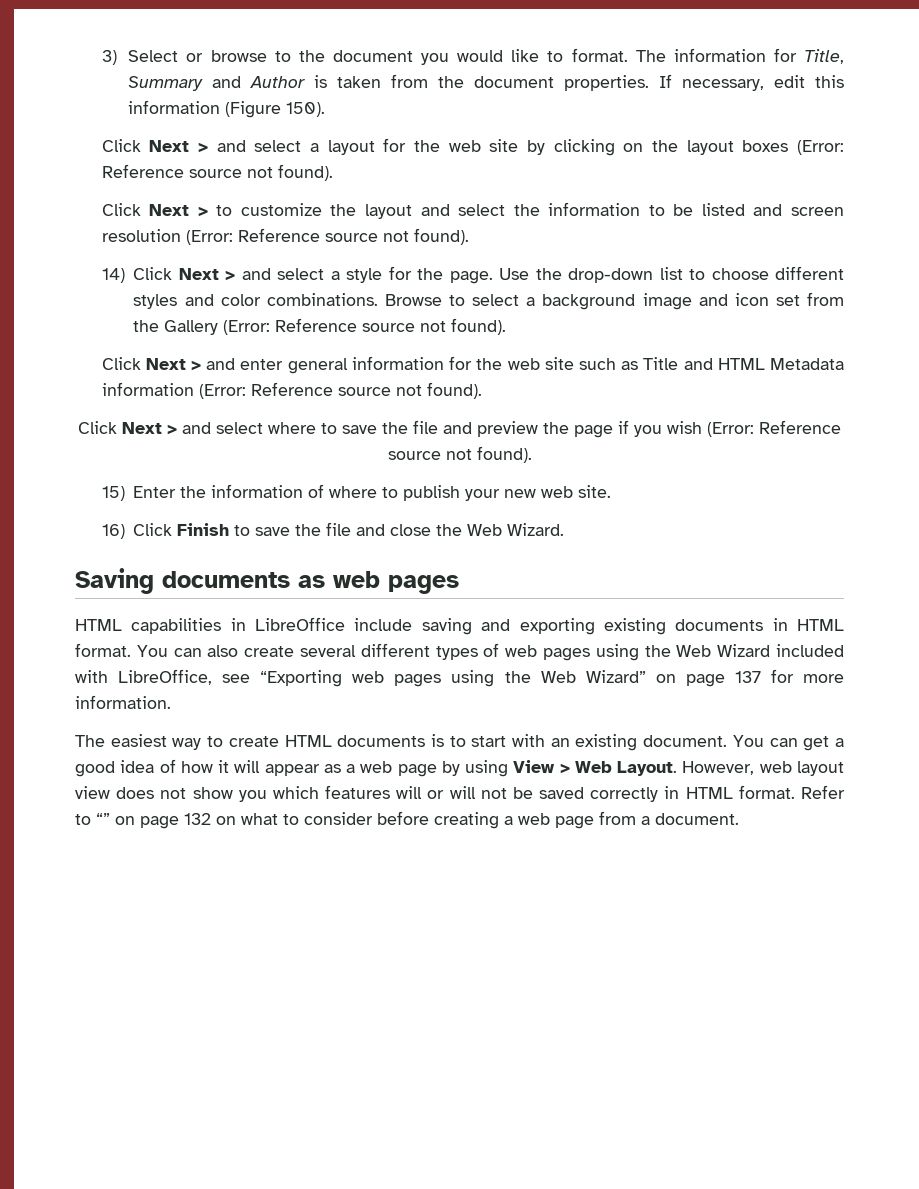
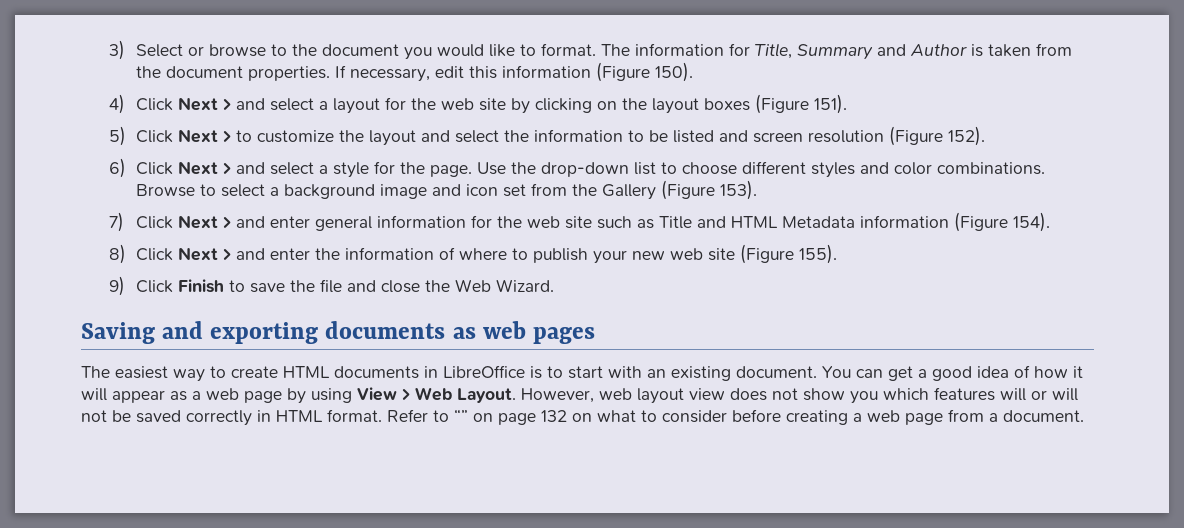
(326, 109) none -> [108,94,125,114] 4)
[797,140,845,155] [101,164,333,181] (Error: Reference source not found). // -> [755,94,848,114] [108,126,126,146] (Figure 151). // 5)
[185,228,469,245] [101,268,125,283] (Error: Reference source not found). // 14) -> [889,126,986,146] [108,158,126,178] (Figure 152). // 6)
[223,318,507,335] (Error: Reference source not found). // -> [661,180,758,200] [108,212,124,232] (Figure 153). // 7)
[198,382,482,399] [78,420,841,438] [387,446,532,463] [101,486,177,501] (Error: Reference source not found). // Click Next > and select where to save the file and preview the page if you wish (Error: Reference source not found). // 15) Enter -> [954,212,1051,232] [108,244,311,264] (Figure 154). // 8) Click Next > and enter
[578,485,612,498] [101,524,125,539] site. // 16) -> [708,244,838,264] [108,276,125,296] site (Figure 155). // 9)
(154, 581) none -> [162,321,319,344] and exporting
[75,617,845,635] [75,643,844,661] [75,669,844,687] [75,695,171,709] // HTML capabilities in LibreOffice include saving and exporting existing documents in HTML format. You can also create several different types of web pages using the Web Wizard included with LibreOffice, see “Exporting web pages using the Web Wizard” on page 137 for more information. -> (595, 335) none
(426, 741) none -> [424,365,525,378] in LibreOffice

